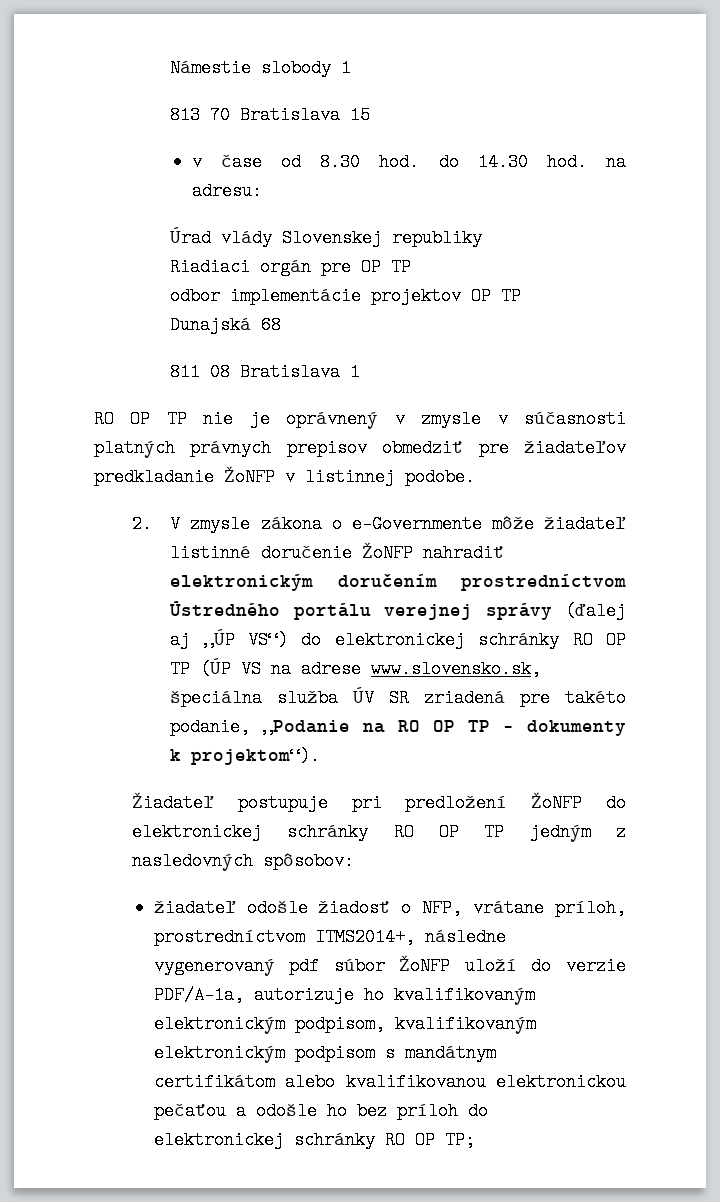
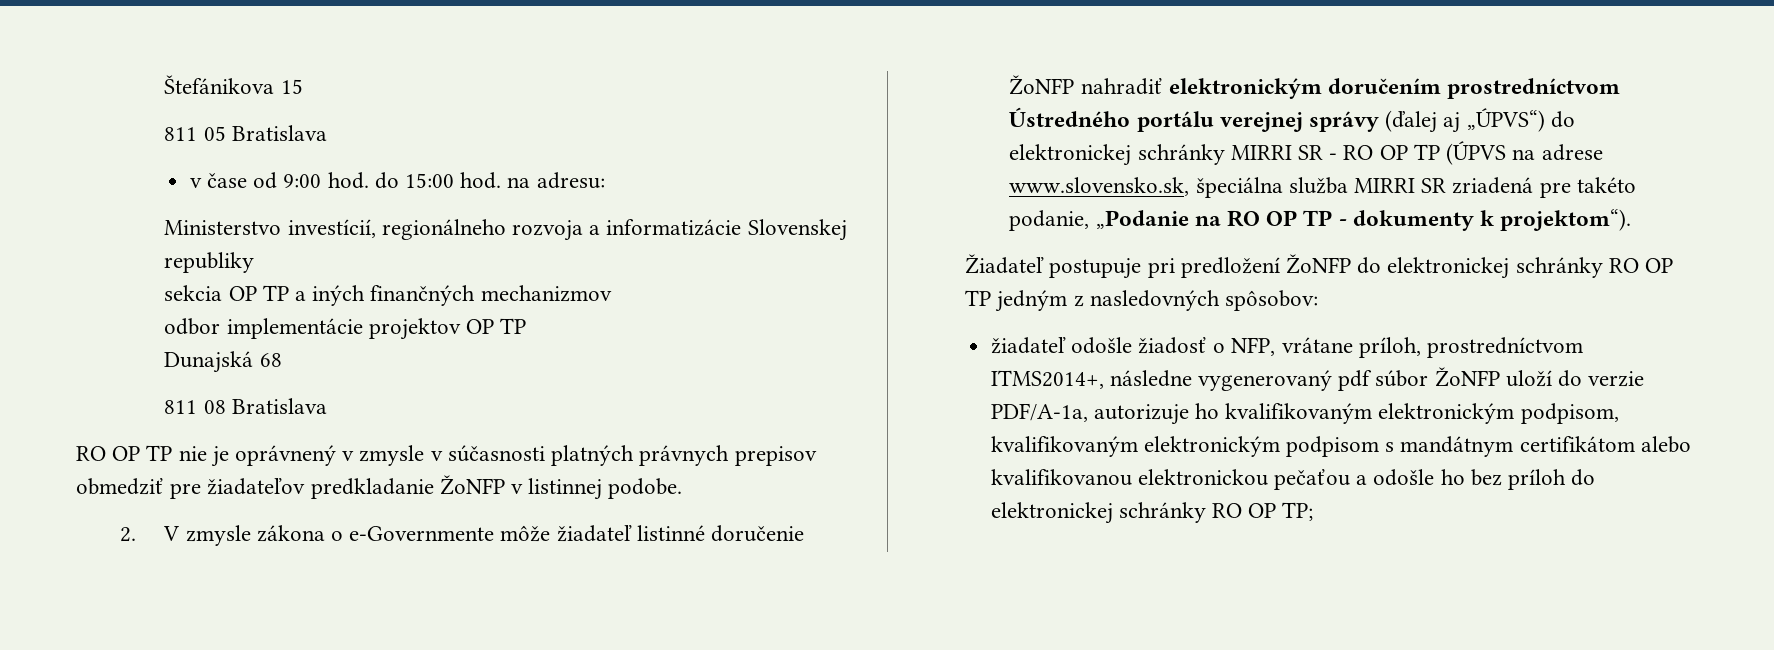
[170,59,352,77] [170,106,371,124] Námestie slobody 1 // 813 70 Bratislava 15 -> [164,75,303,94] [164,125,327,141] Štefánikova 15 // 811 05 Bratislava
[320,153,361,171] 8.30 -> [283,174,322,188] 9:00
[477,153,528,171] 14.30 -> [404,173,454,188] 15:00
[170,227,273,247] Úrad vlády -> [164,219,742,241] Ministerstvo investícií, regionálneho rozvoja a informatizácie
[170,258,412,276] Riadiaci orgán pre OP TP -> [164,285,612,306] sekcia OP TP a iných finančných mechanizmov
[350,363,361,381] 1 -> (327, 406) none
[203,629,626,649] [170,658,262,678] „ÚP VS“) do elektronickej schránky RO OP TP (ÚP VS -> [1466,108,1575,132] [1009,141,1507,166] „ÚPVS“) do elektronickej schránky MIRRI SR - RO OP TP (ÚPVS
[353,687,375,707] ÚV -> [1354,178,1416,193] MIRRI

